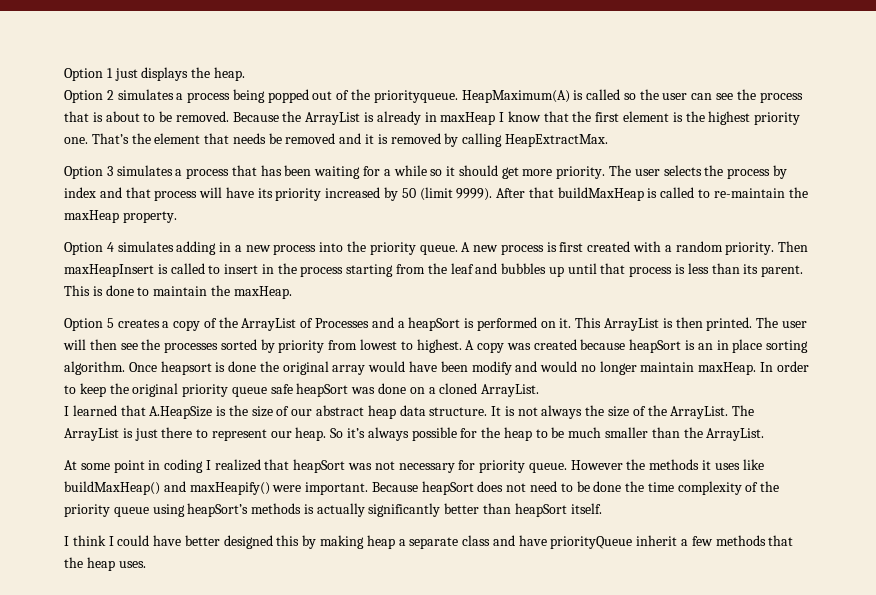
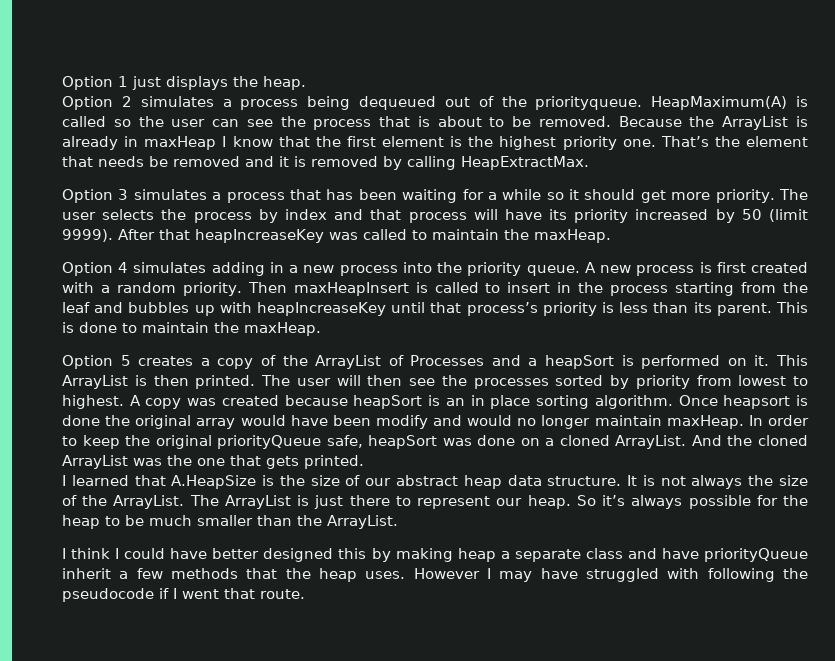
[267,89,309,103] popped -> [359,96,437,110] dequeued
[557,187,808,201] [64,210,177,223] buildMaxHeap is called to re-maintain the maxHeap property. -> [195,229,611,243] heapIncreaseKey was called to maintain the maxHeap.
[567,263,673,277] until that process -> [219,302,597,316] with heapIncreaseKey until that process’s priority
[182,384,293,397] priority queue safe -> [217,435,363,449] priorityQueue safe,
(540, 390) none -> [691,435,808,446] [62,455,364,469] And the cloned ArrayList was the one that gets printed.
[64,459,764,473] [64,481,780,495] [64,503,602,517] // At some point in coding I realized that heapSort was not necessary for priority queue. However the methods it uses like buildMaxHeap() and maxHeapify() were important. Because heapSort does not need to be done the time complexity of the priority queue using heapSort’s methods is actually significantly better than heapSort itself. -> (398, 522) none
(146, 564) none -> [413,568,808,582] [62,588,305,602] However I may have struggled with following the pseudocode if I went that route.

